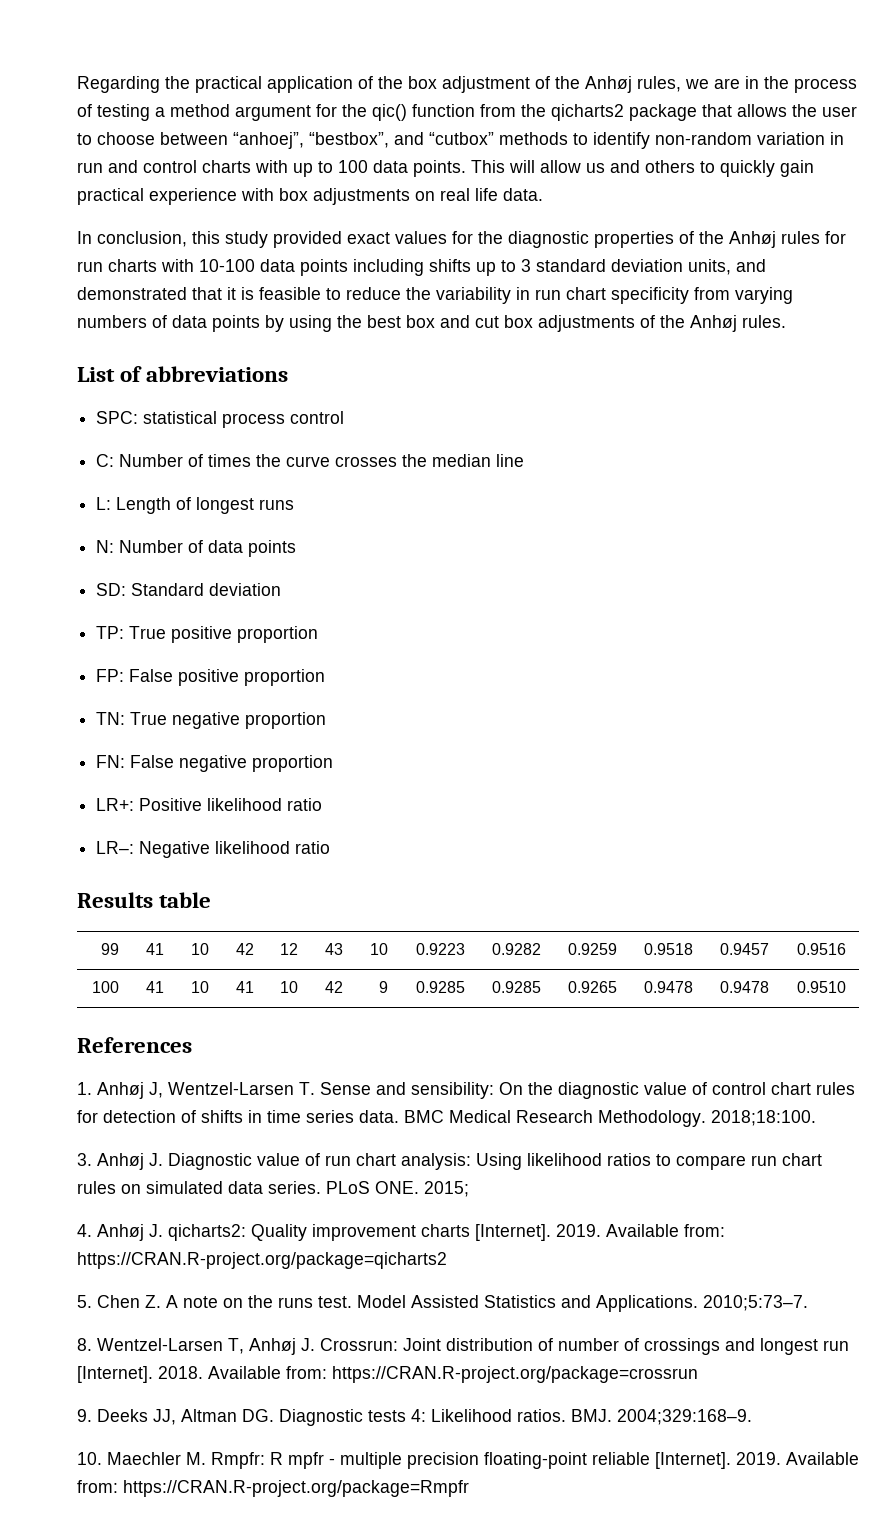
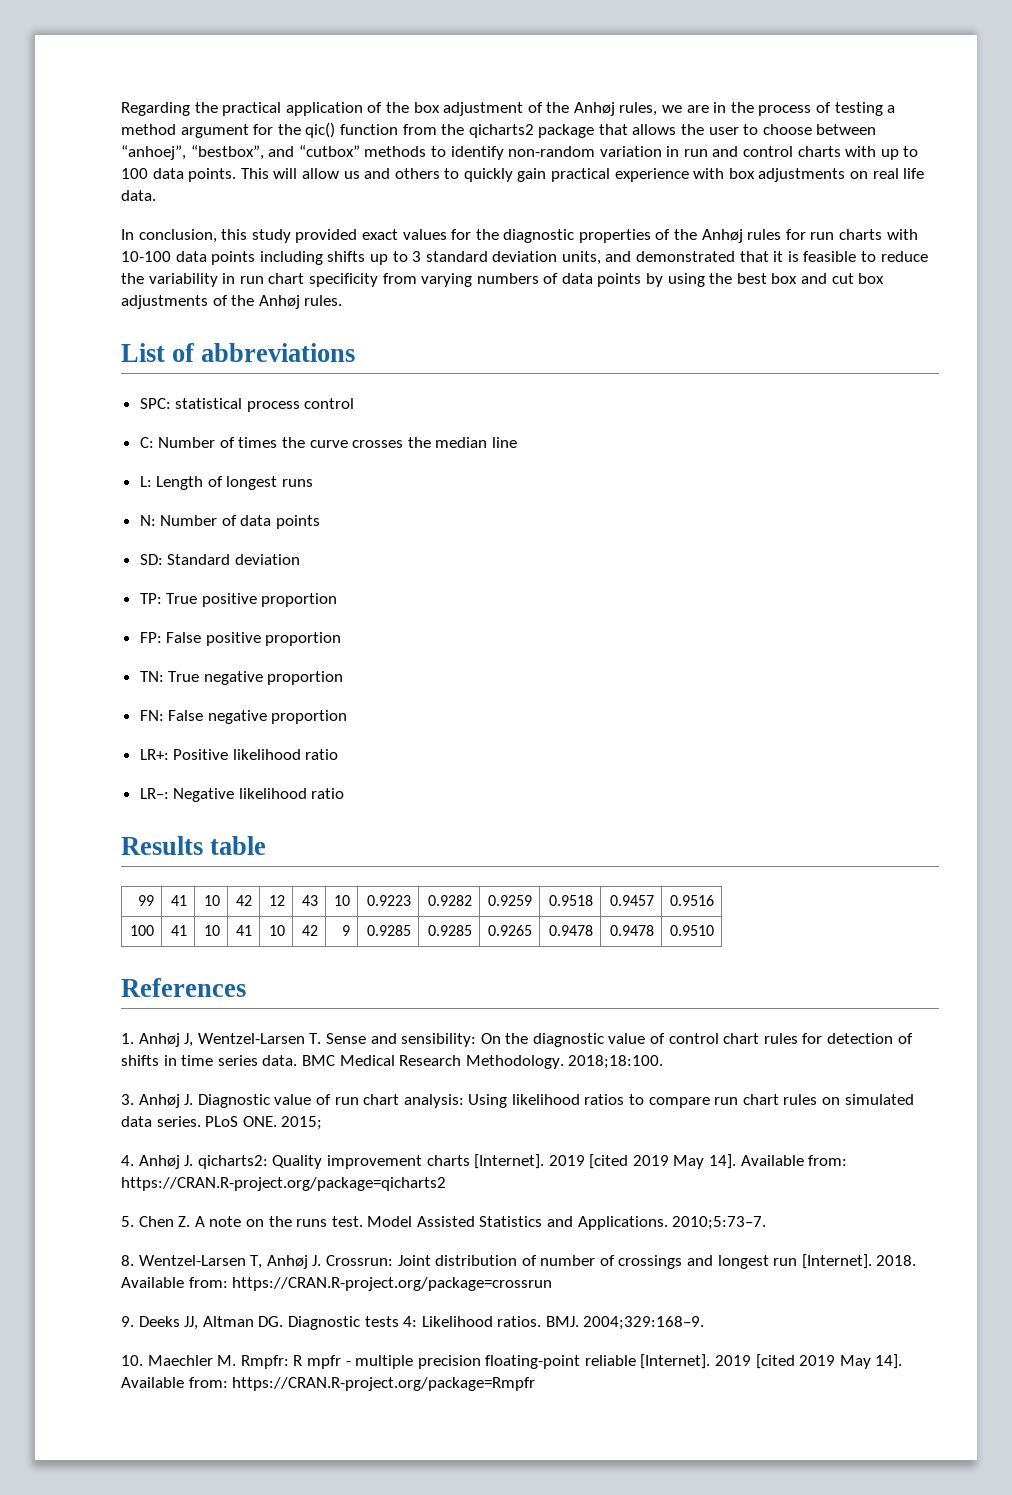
[556,1224,601,1237] 2019. -> [548,1154,737,1169] 2019 [cited 2019 May 14].
[736,1452,781,1465] 2019. -> [715,1354,903,1369] 2019 [cited 2019 May 14].

